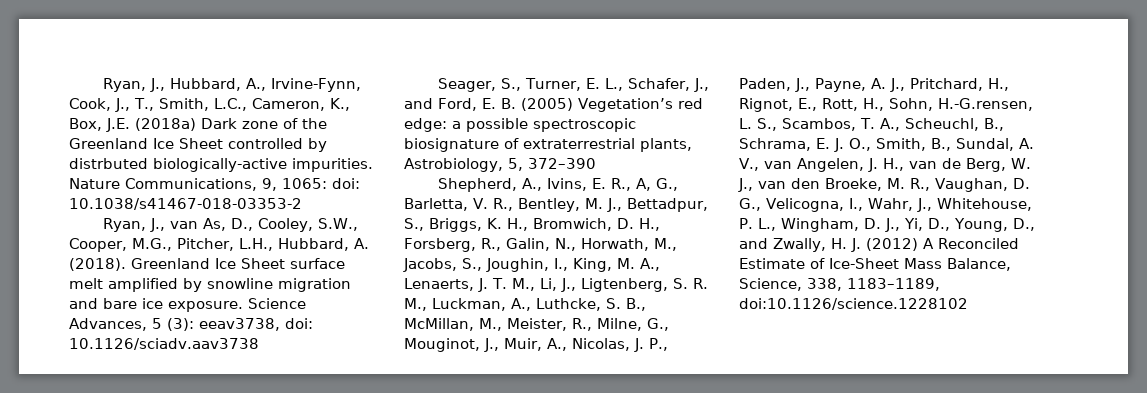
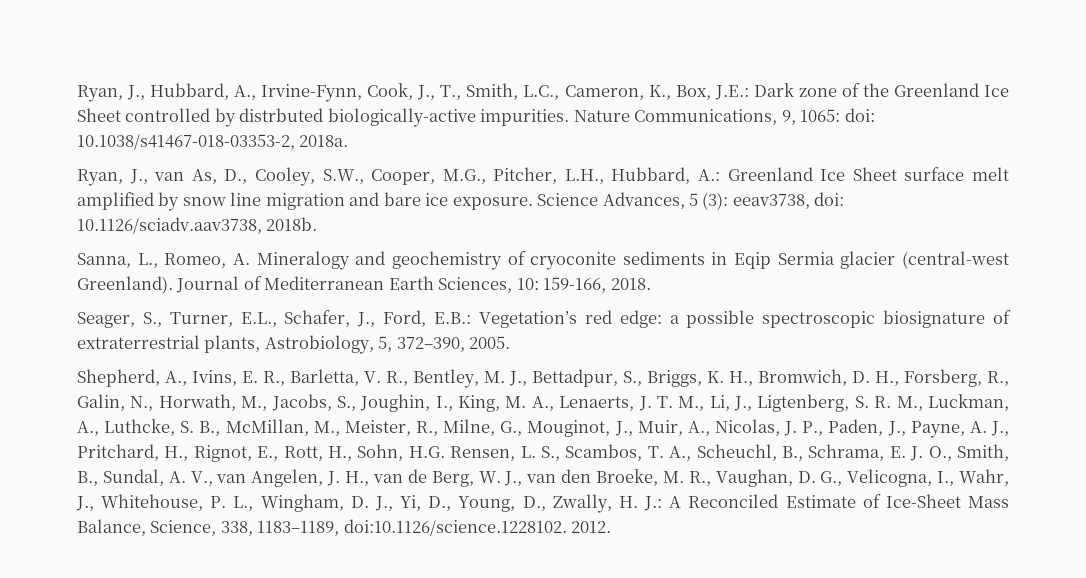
[106,118,196,132] J.E. (2018a) -> [714,85,749,100] J.E.:
[69,198,302,210] 10.1038/s41467-018-03353-2 -> [77,134,349,150] 10.1038/s41467-018-03353-2, 2018a.
[354,238,369,249] [69,258,126,271] A. (2018). -> [698,169,721,181] A.:
[207,278,273,289] snowline -> [182,192,262,206] snow line
[69,338,259,350] [437,78,709,92] [404,98,573,111] 10.1126/sciadv.aav3738 // Seager, S., Turner, E. L., Schafer, J., and Ford, E. B. (2005) -> [77,217,318,234] [77,251,1009,270] [77,276,651,294] [77,310,472,328] 10.1126/sciadv.aav3738, 2018b. // Sanna, L., Romeo, A. Mineralogy and geochemistry of cryoconite sediments in Eqip Sermia glacier (central-west Greenland). Journal of Mediterranean Earth Sciences, 10: 159-166, 2018. // Seager, S., Turner, E.L., Schafer, J., Ford, E.B.:
[528,158,596,169] 372–390 -> [396,336,511,352] 372–390, 2005.
[635,178,678,191] A, G., -> (285, 378) none
[938,98,1033,111] H.-G.rensen, -> [408,446,516,461] H.G. Rensen,
[739,238,768,249] and -> (546, 503) none
[851,238,918,252] J. (2012) -> [644,496,663,511] J.:
[739,298,968,310] doi:10.1126/science.1228102 -> [343,519,612,536] doi:10.1126/science.1228102. 2012.

